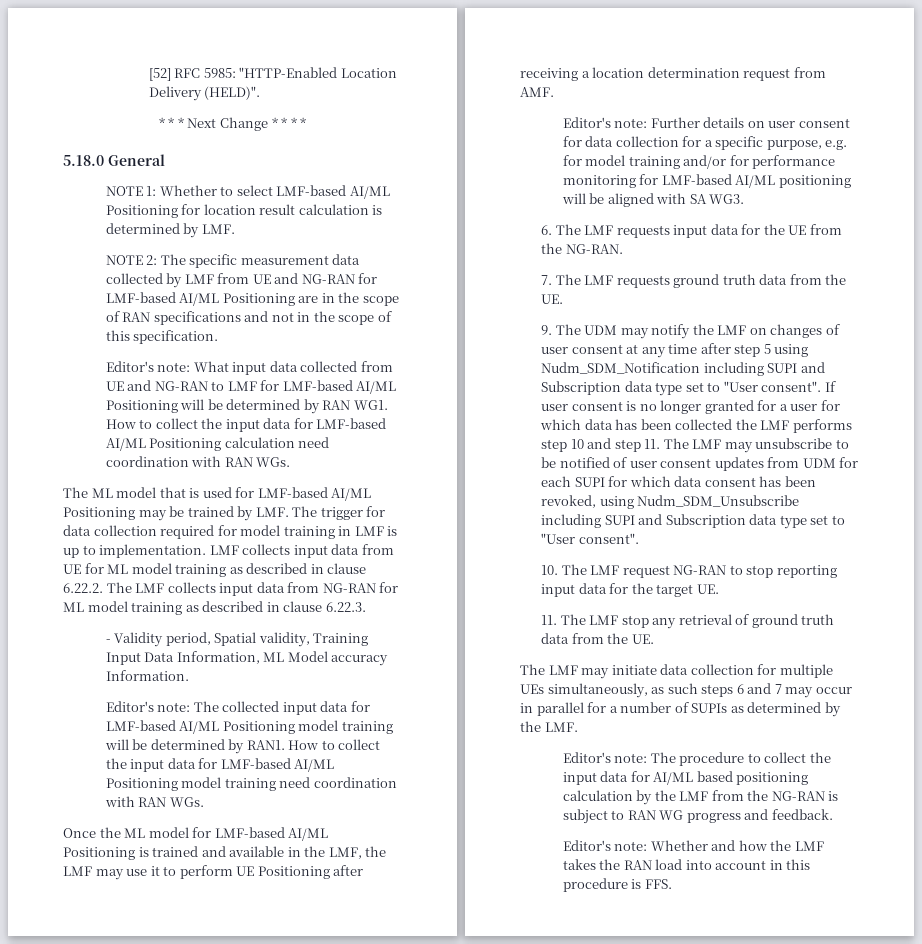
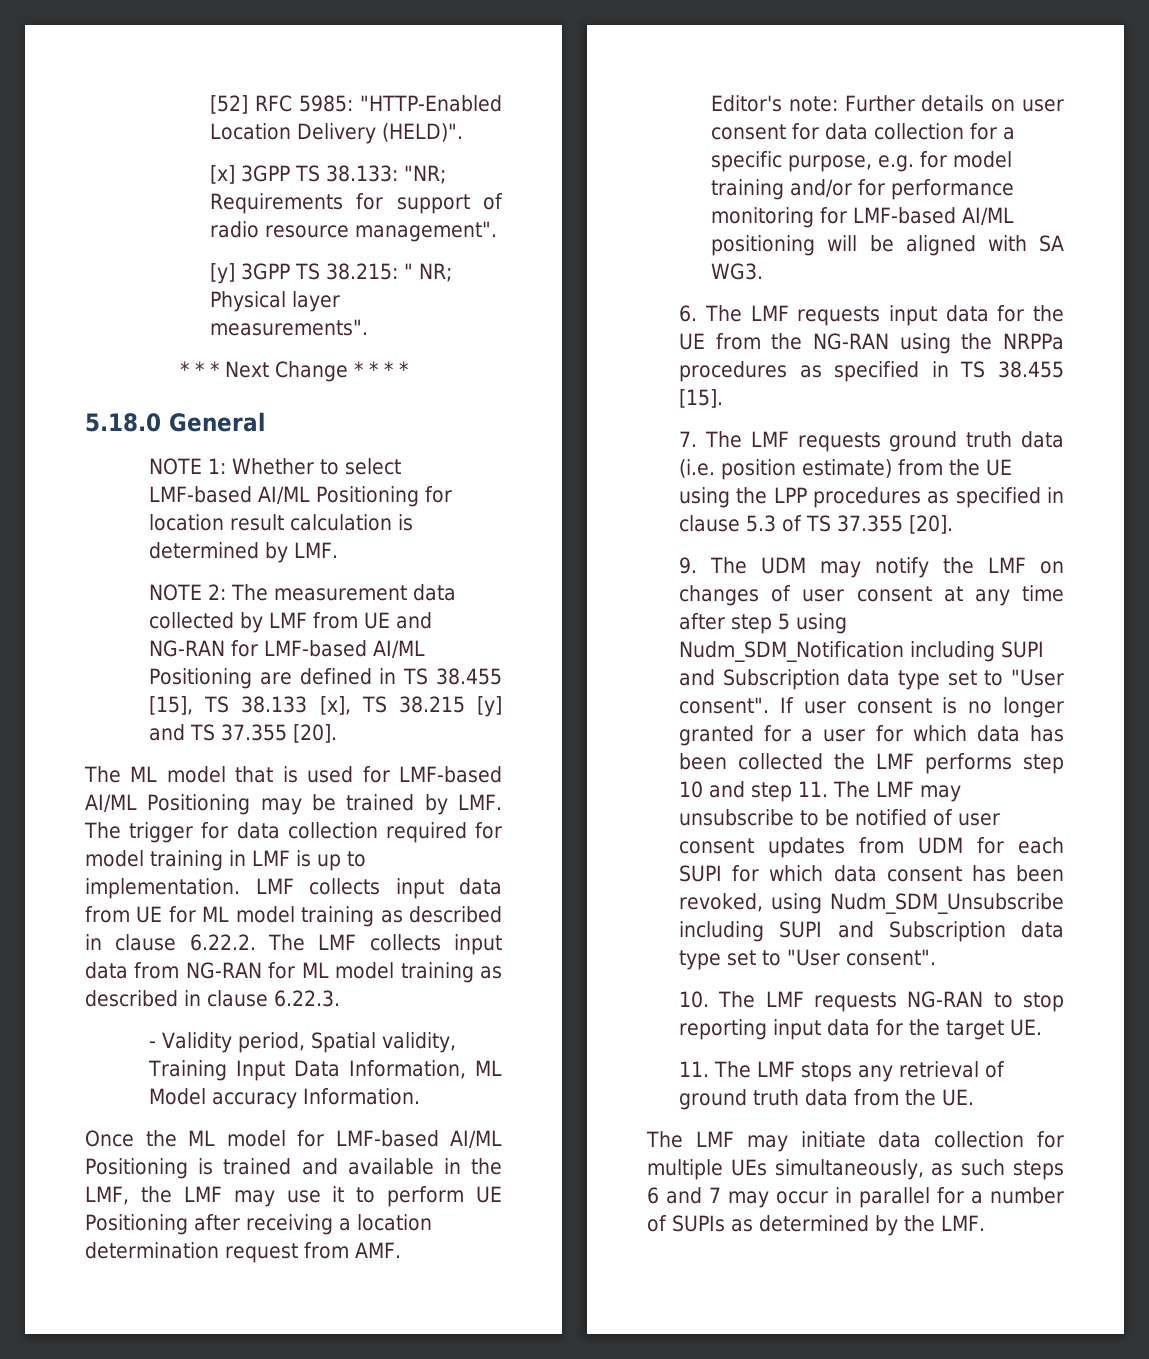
(261, 93) none -> [210,165,447,184] [210,193,503,214] [210,221,498,242] [210,263,453,284] [210,291,341,312] [210,319,369,336] // [x] 3GPP TS 38.133: "NR; Requirements for support of radio resource management". // [y] 3GPP TS 38.215: " NR; Physical layer measurements".
[189,254,238,268] specific -> (269, 592) none
[321,292,399,306] [105,311,392,325] [105,330,219,344] [105,361,393,375] [105,380,397,394] [105,399,388,414] [105,418,387,432] [105,437,330,451] [105,456,291,467] in the scope of RAN specifications and not in the scope of this specification. // Editor's note: What input data collected from UE and NG-RAN to LMF for LMF-based AI/ML Positioning will be determined by RAN WG1. How to collect the input data for LMF-based AI/ML Positioning calculation need coordination with RAN WGs. -> [299,668,502,685] [149,696,502,717] [149,724,338,743] defined in TS 38.455 [15], TS 38.133 [x], TS 38.215 [y] and TS 37.355 [20].
[105,701,370,715] [105,720,393,734] [104,739,381,754] [105,758,335,772] [105,777,397,791] [104,796,204,807] // Editor's note: The collected input data for LMF-based AI/ML Positioning model training will be determined by RAN1. How to collect the input data for LMF-based AI/ML Positioning model training need coordination with RAN WGs. -> (421, 1096) none
[565,244,623,254] NG-RAN. -> [813,333,1065,354] [679,361,1064,382] [679,389,724,408] NG-RAN using the NRPPa procedures as specified in TS 38.455 [15].
[789,274,847,285] [541,294,564,304] from the UE. -> [679,459,1013,480] [679,487,1064,508] [679,515,954,534] (i.e. position estimate) from the UE using the LPP procedures as specified in clause 5.3 of TS 37.355 [20].
[622,565,670,578] request -> [814,992,898,1012] requests
[621,615,649,628] stop -> [801,1062,853,1082] stops
[562,752,831,766] [562,771,809,785] [562,790,839,805] [562,809,833,824] [562,840,824,851] [562,859,811,870] [562,878,672,892] // Editor's note: The procedure to collect the input data for AI/ML based positioning calculation by the LMF from the NG-RAN is subject to RAN WG progress and feedback. // Editor's note: Whether and how the LMF takes the RAN load into account in this procedure is FFS. -> (985, 1223) none

